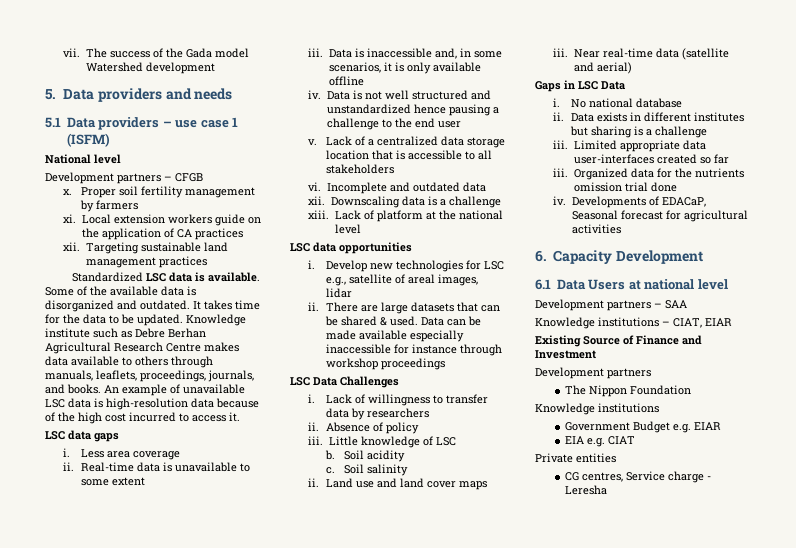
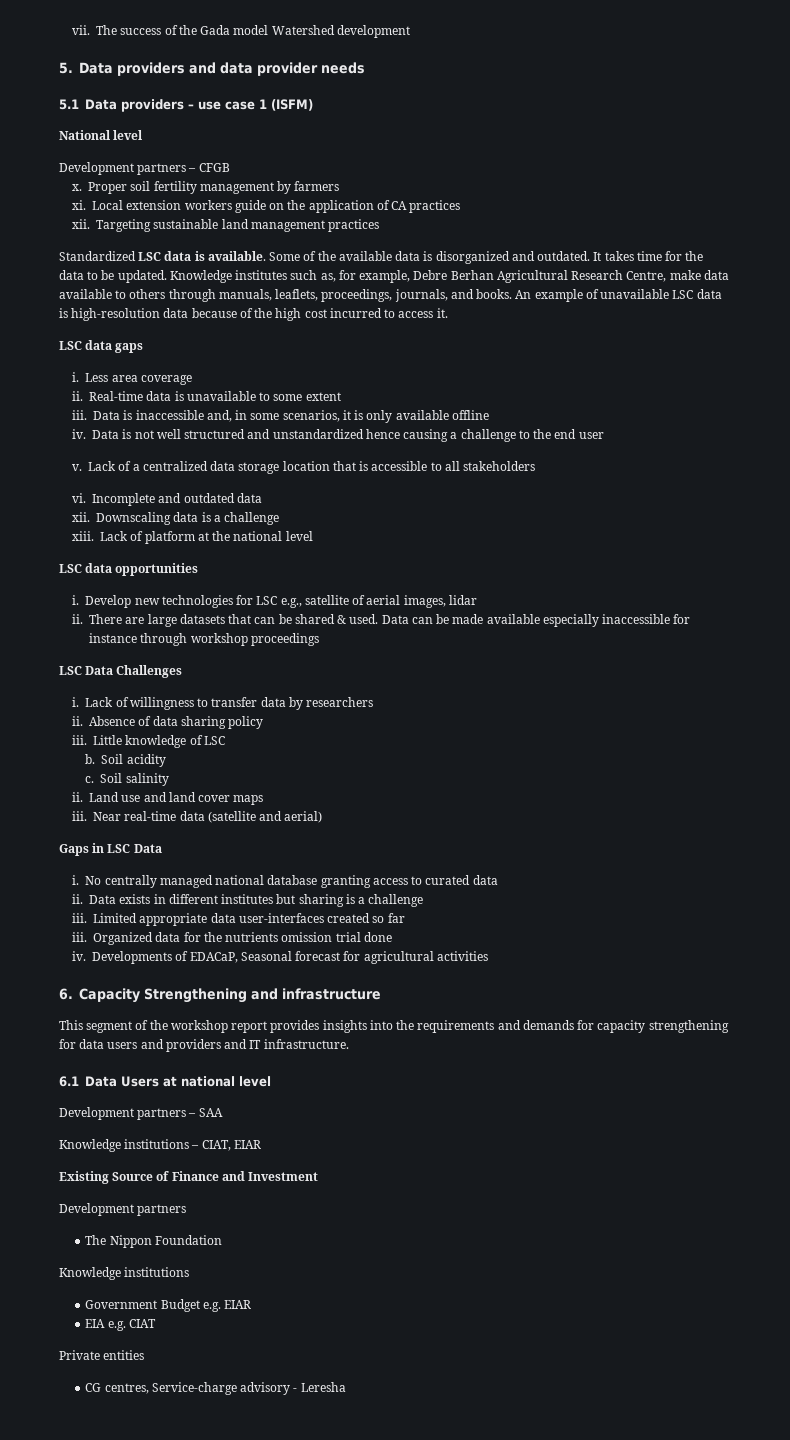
(192, 94) none -> [220,62,318,76] data provider
[45,328,132,338] institute such as -> [235,270,411,283] institutes such as, for example,
[166,342,239,352] Centre makes -> [626,270,701,282] Centre, make
[448,104,491,116] pausing -> [403,429,449,442] causing
[408,274,436,284] areal -> [366,595,401,605] aerial
(384, 427) none -> [152,716,226,729] data sharing
(587, 103) none -> [104,875,213,888] centrally managed
(683, 103) none -> [320,875,498,888] granting access to curated data
[615,250,703,264] Development -> [144,988,381,1003] [59,1020,729,1033] [59,1039,349,1052] Strengthening and infrastructure // This segment of the workshop report provides insights into the requirements and demands for capacity strengthening for data users and providers and IT infrastructure.
[626,471,705,483] Service charge -> [151,1382,291,1395] Service-charge advisory

